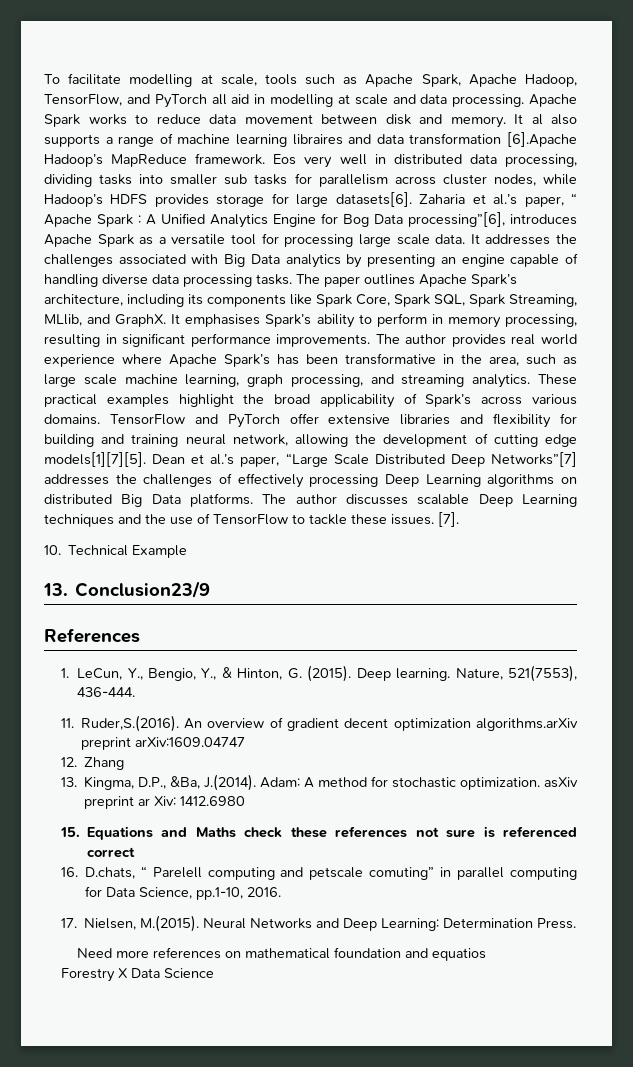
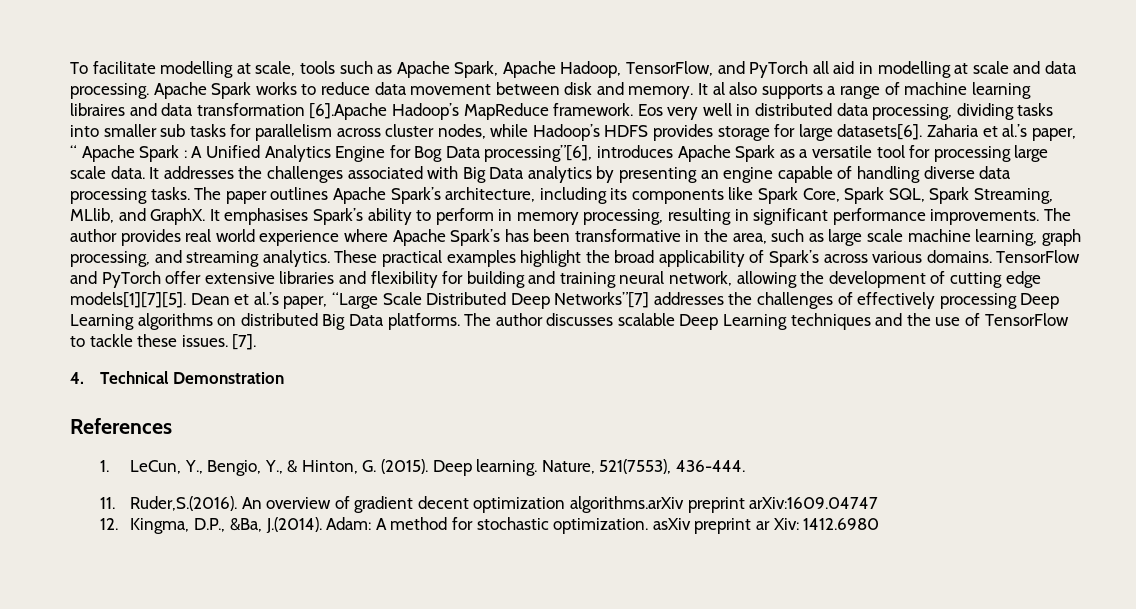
[44,545,188,558] [43,581,211,598] 10. Technical Example // 13. Conclusion23/9 -> [70,371,284,384] 4. Technical Demonstration
[83,757,124,770] [60,777,77,787] Zhang // 13. -> (118, 524) none
[59,826,578,840] [86,847,135,858] [60,866,578,880] [84,886,281,900] [60,915,576,932] [77,947,487,961] [60,968,214,982] // 15. Equations and Maths check these references not sure is referenced correct // 16. D.chats, “ Parelell computing and petscale comuting” in parallel computing for Data Science, pp.1-10, 2016. // 17. Nielsen, M.(2015). Neural Networks and Deep Learning: Determination Press. // Need more references on mathematical foundation and equatios // Forestry X Data Science -> (880, 524) none

